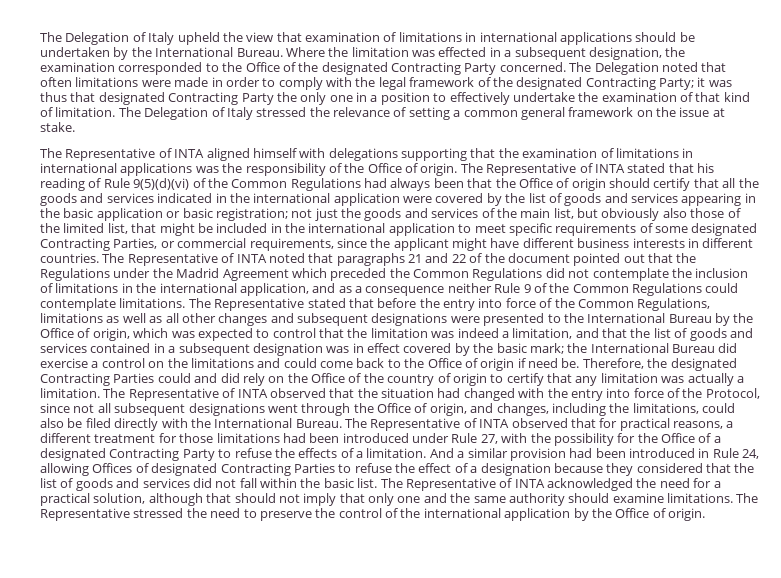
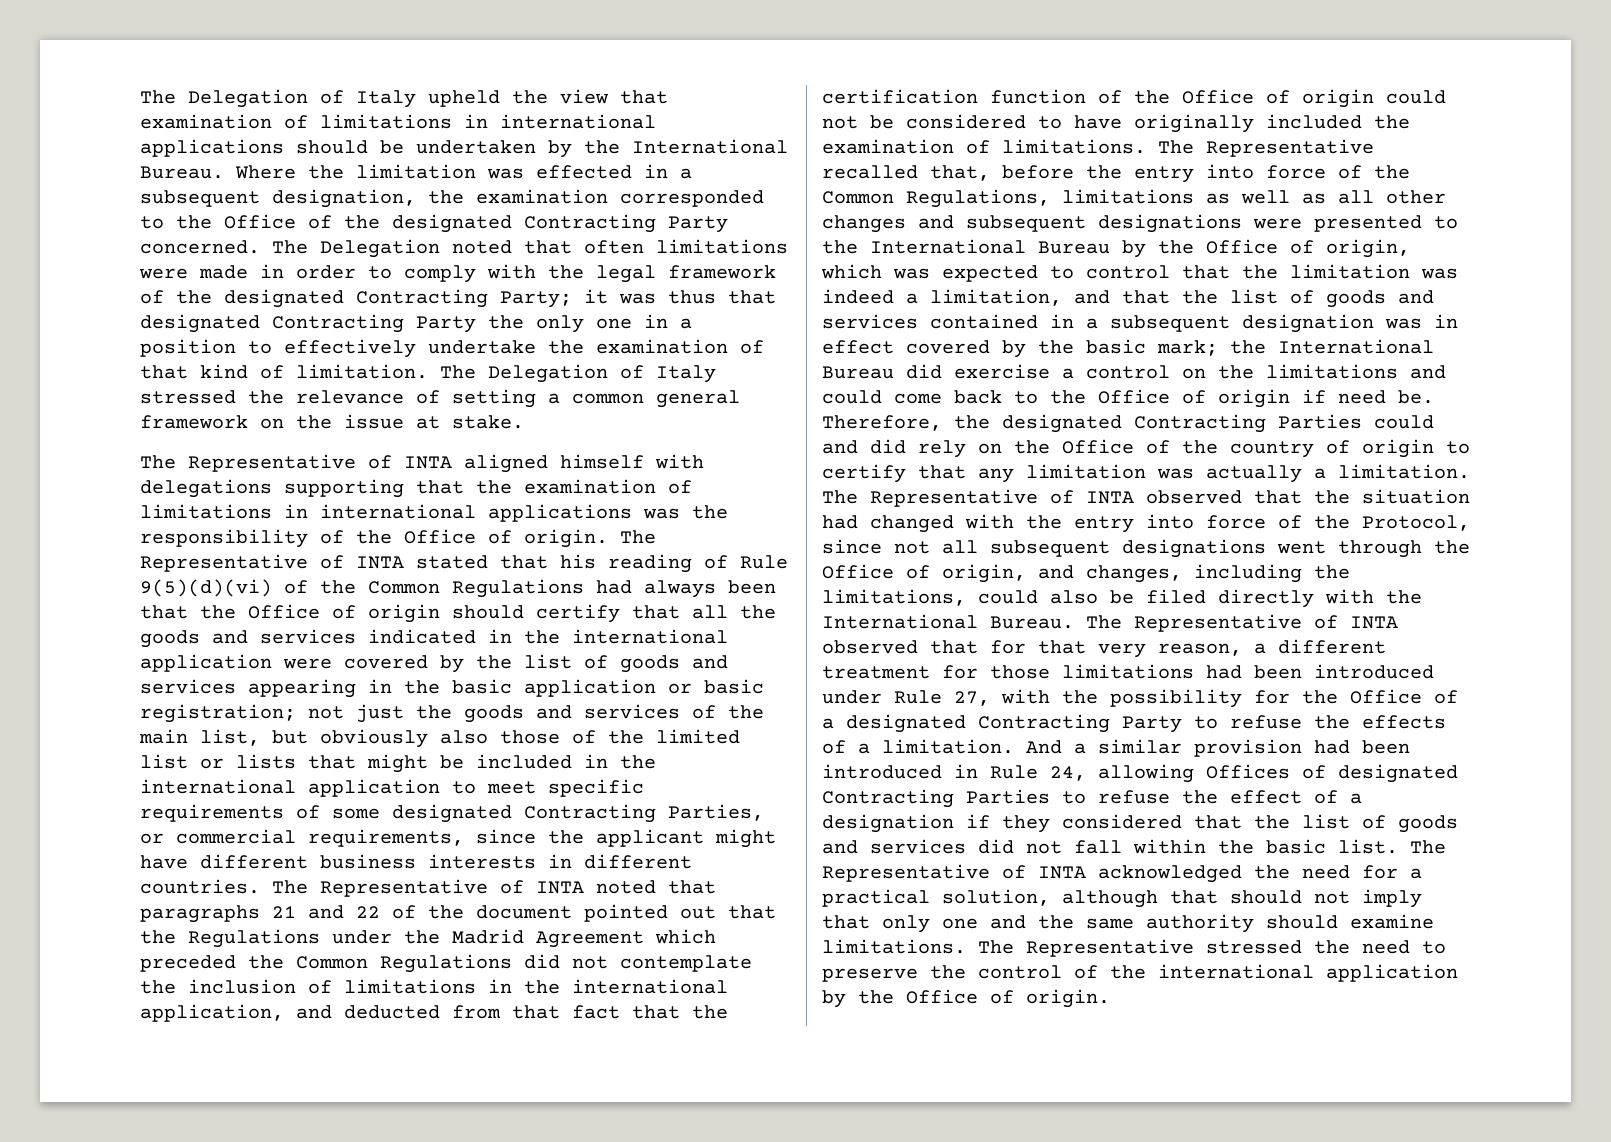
[107,223,128,234] list, -> [140,754,296,769] list or lists
[338,283,739,296] [40,298,374,311] as a consequence neither Rule 9 of the Common Regulations could contemplate limitations. The Representative stated that -> [344,1005,728,1019] [822,89,1446,108] [822,114,1410,133] [822,139,1374,157] [822,165,990,181] deducted from that fact that the certification function of the Office of origin could not be considered to have originally included the examination of limitations. The Representative recalled that,
[619,418,723,431] practical reasons, -> [1038,640,1242,658] that very reason,
[553,463,603,473] because -> [966,814,990,828] if

